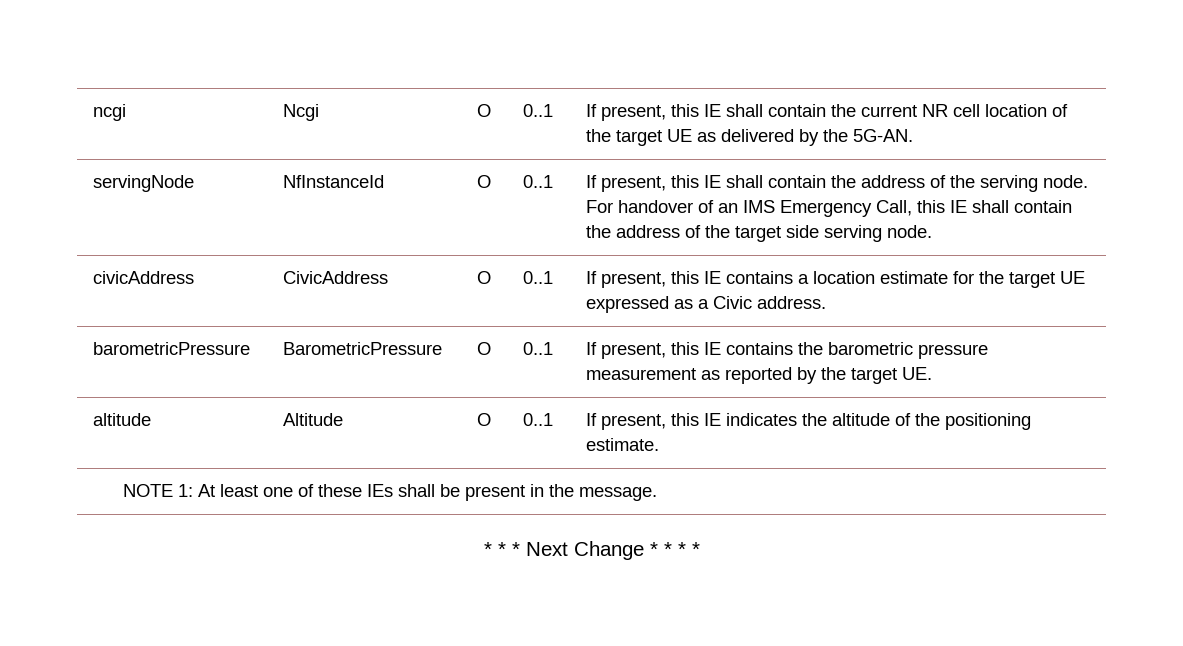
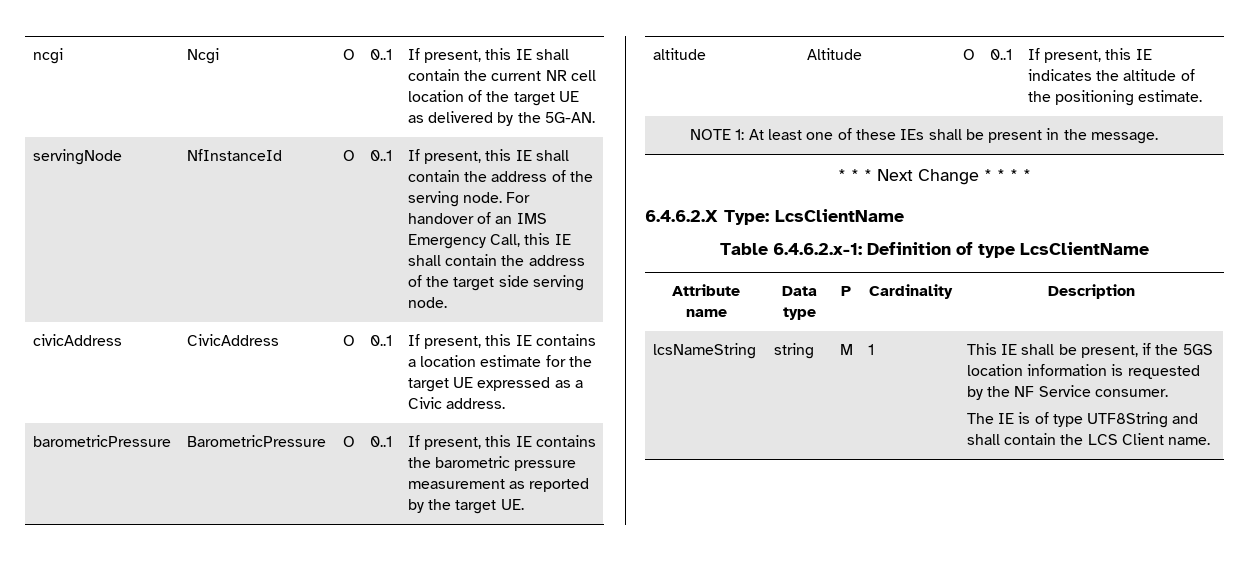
(700, 549) none -> [645,209,904,225] [720,242,1149,258] [672,284,740,296] [685,309,727,317] [781,286,817,296] [782,307,816,320] [841,286,851,296] [868,284,953,299] [1048,284,1135,299] [652,343,756,359] [773,343,814,359] [839,344,853,355] [867,344,874,355] [966,343,1213,358] [966,364,1200,379] [966,385,1168,400] [966,412,1199,428] [966,433,1211,445] // 6.4.6.2.X Type: LcsClientName // Table 6.4.6.2.x-1: Definition of type LcsClientName // Attribute name | Data type | P | Cardinality | Description // lcsNameString | string | M | 1 | This IE shall be present, if the 5GS location information is requested by the NF Service consumer. // The IE is of type UTF8String and shall contain the LCS Client name.

